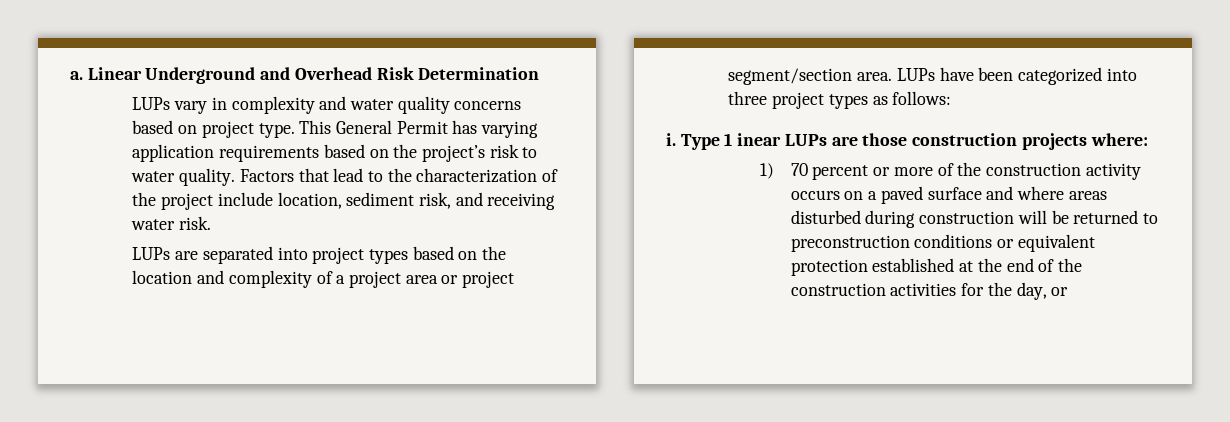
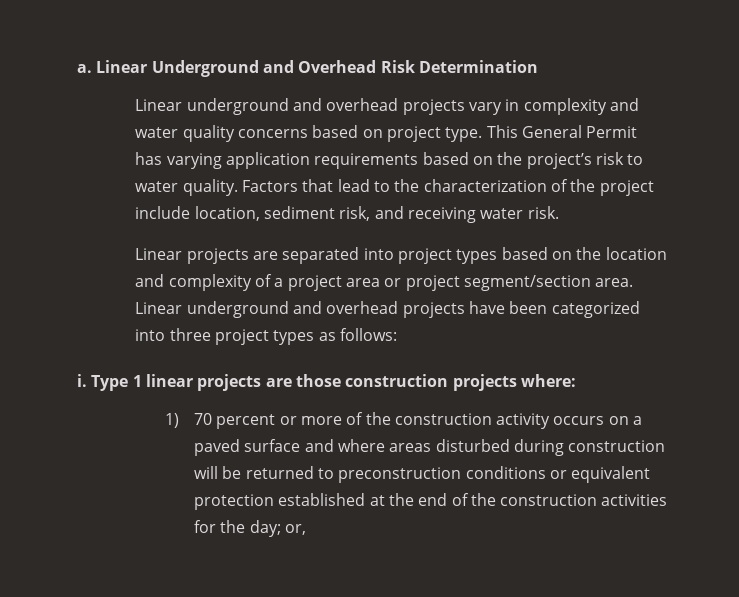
[132,97,171,110] LUPs -> [135,98,465,115] Linear underground and overhead projects
[132,247,171,260] LUPs -> [135,248,249,264] Linear projects
[896,68,935,81] LUPs -> [135,301,465,318] Linear underground and overhead projects
[737,133,827,146] inear LUPs -> [145,374,262,391] linear projects
[1016,282,1069,300] day, or -> [249,520,306,537] day; or,

